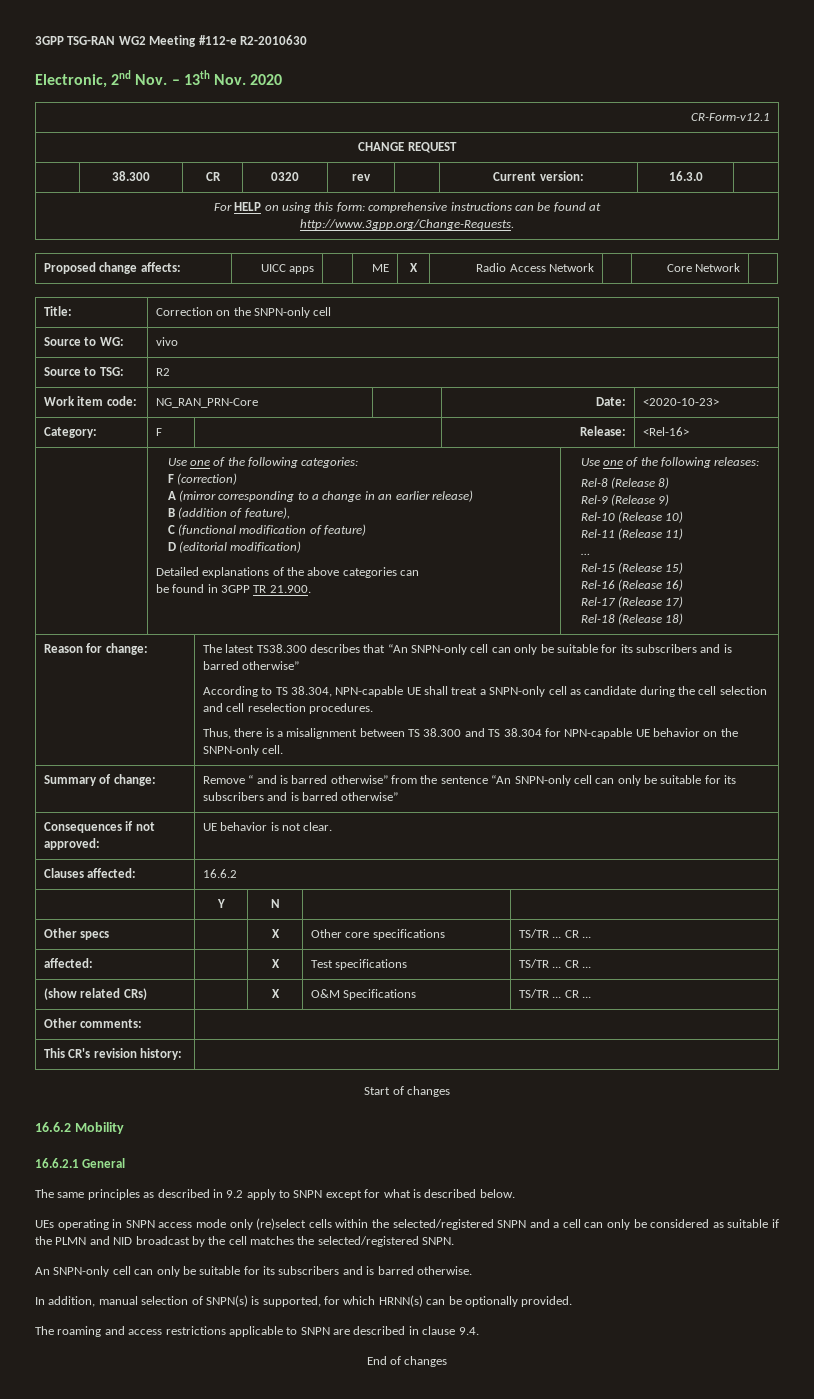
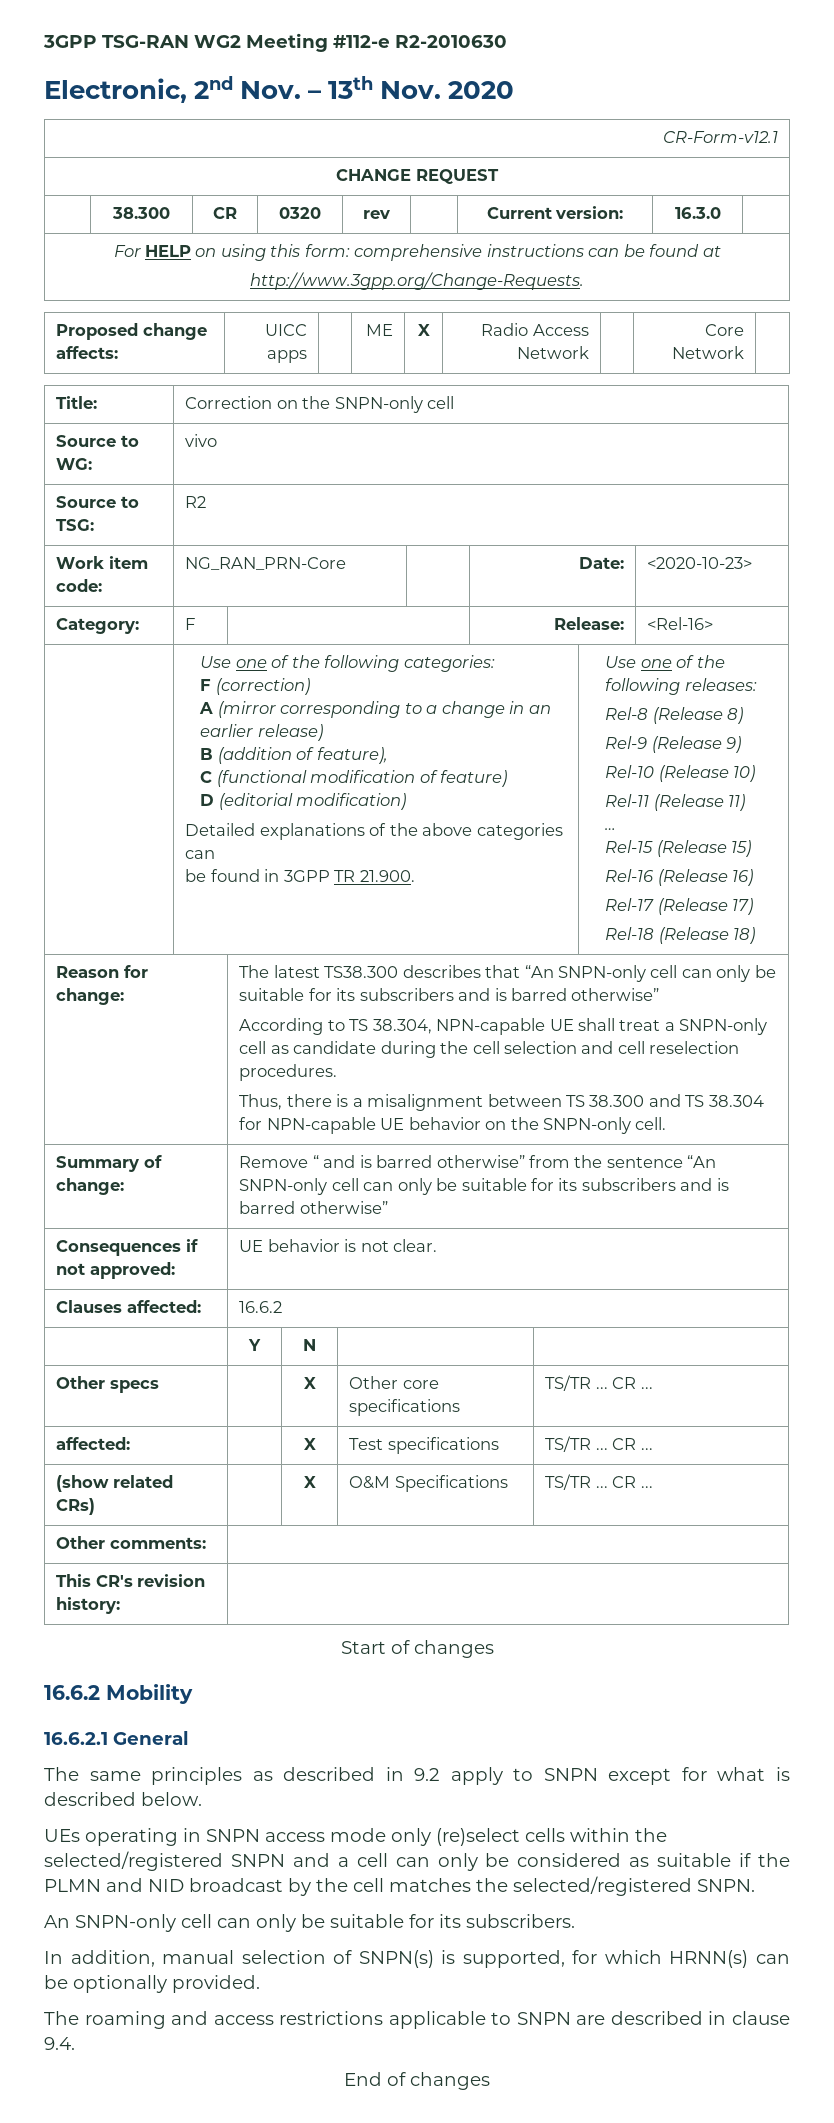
[278,1266,472,1275] subscribers and is barred otherwise. -> [466,1914,575,1928] subscribers.

